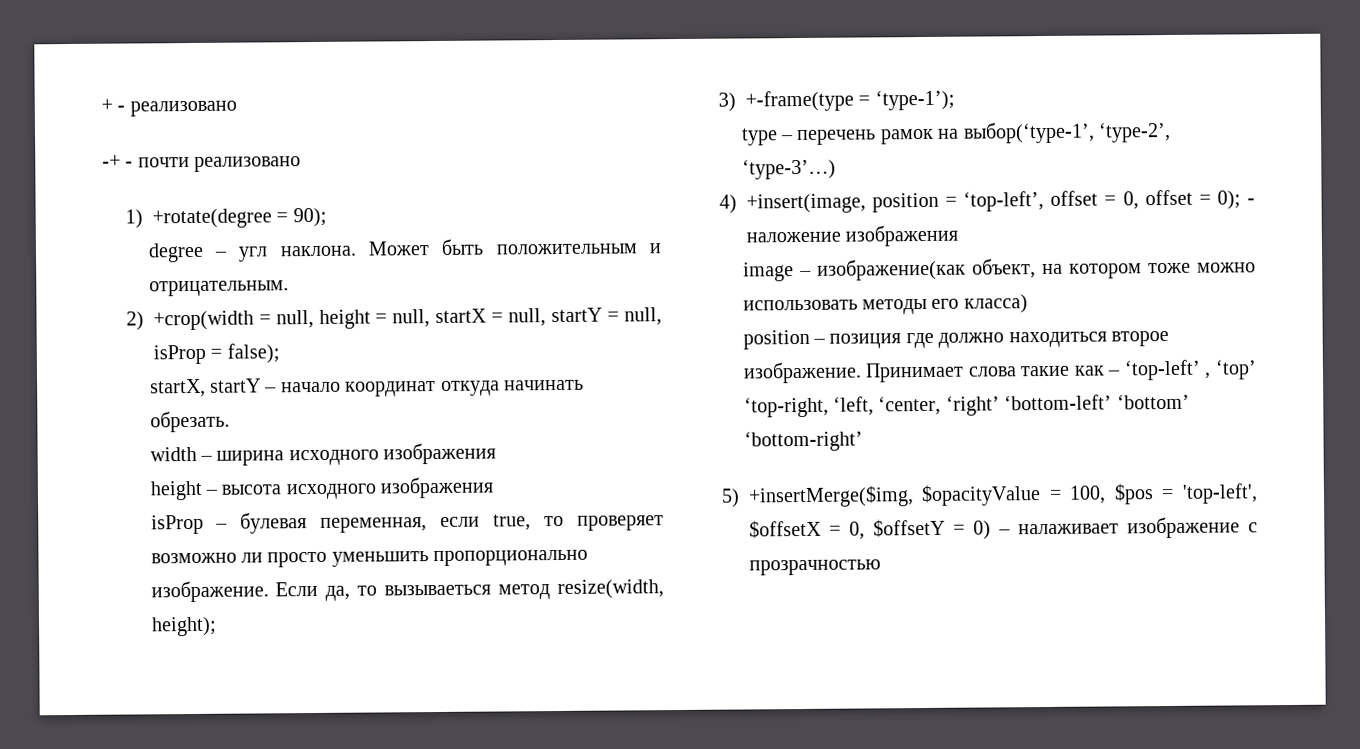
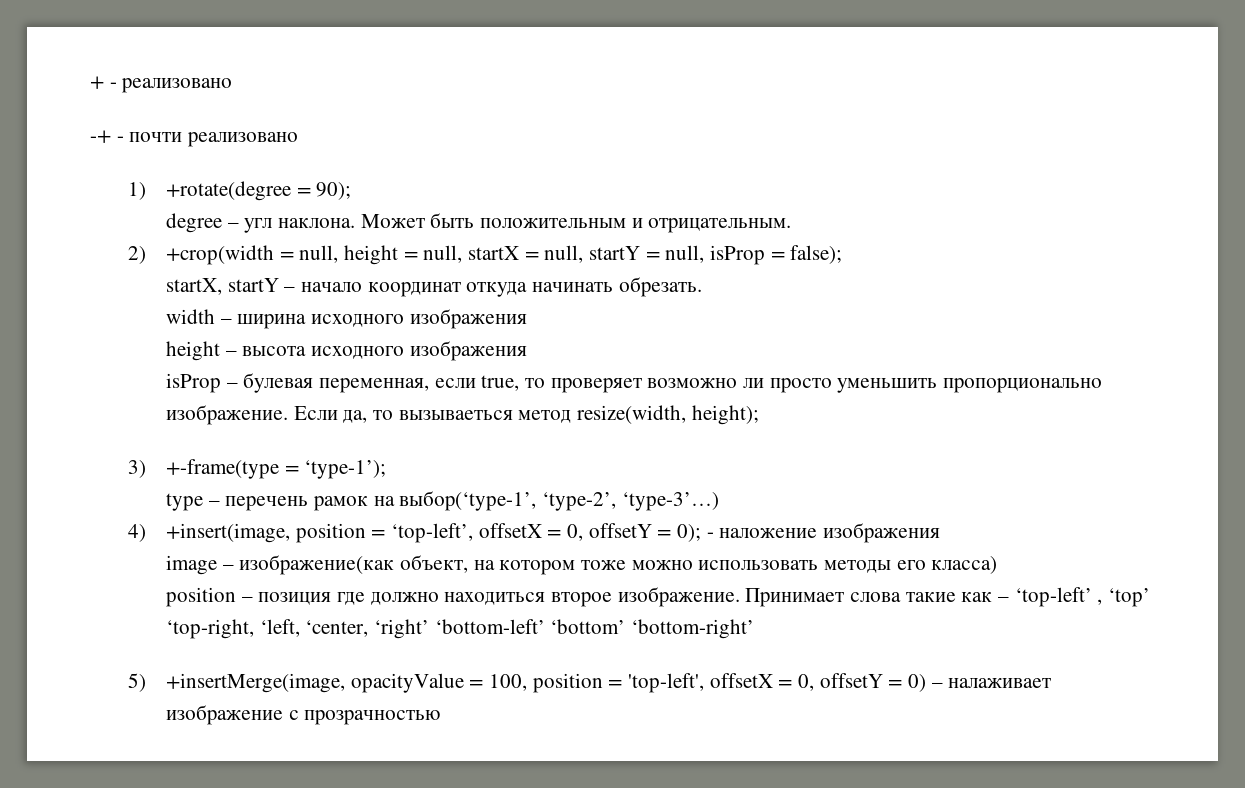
[1050,189,1193,210] offset = 0, offset -> [478,523,652,541] offsetX = 0, offsetY
[747,484,1042,508] +insertMerge($img, $opacityValue -> [166,673,464,693] +insertMerge(image, opacityValue
[1113,483,1258,505] [748,518,945,540] $pos = 'top-left', $offsetX = 0, $offsetY -> [532,673,883,693] position = 'top-left', offsetX = 0, offsetY

